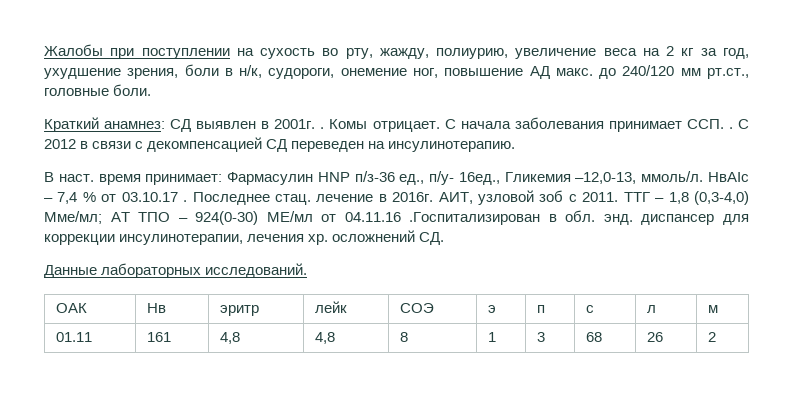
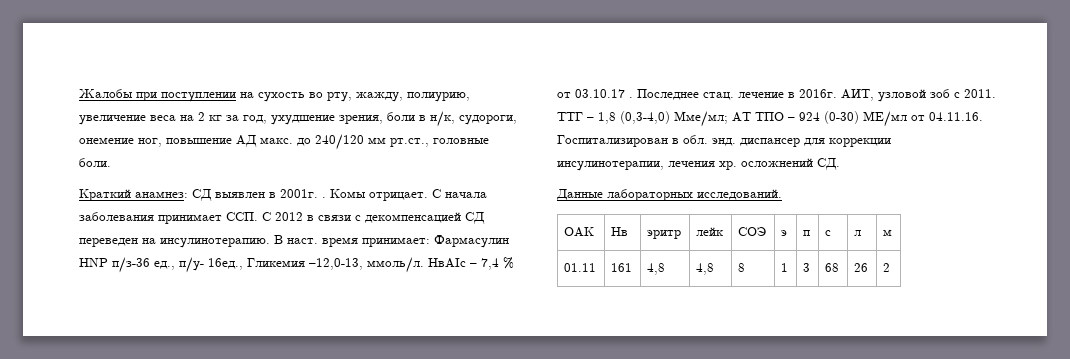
[728,127,733,129] . -> (258, 216) none
(516, 146) // -> (270, 243) none
[195,211,541,225] 924(0-30) МЕ/мл от 04.11.16 .Госпитализирован -> [799,111,983,127] [557,135,668,147] 924 (0-30) МЕ/мл от 04.11.16. Госпитализирован

